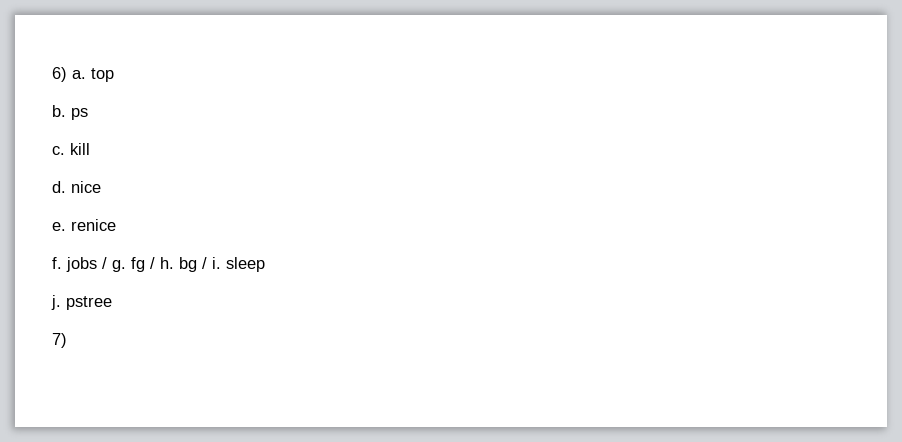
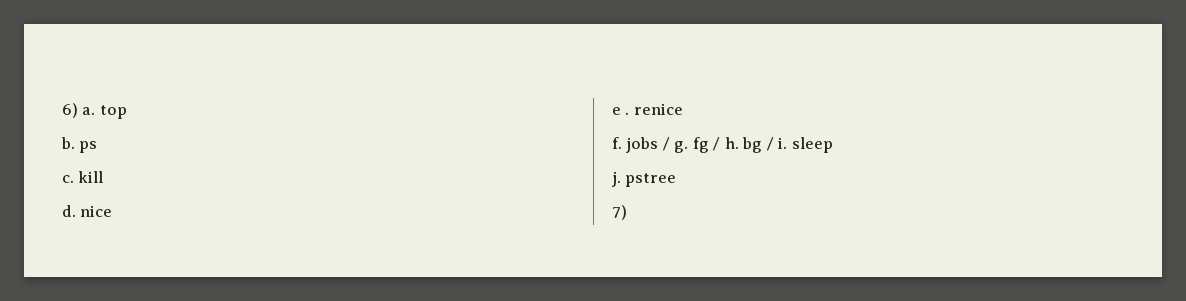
[52,222,66,231] e. -> [612,107,630,115] e .

